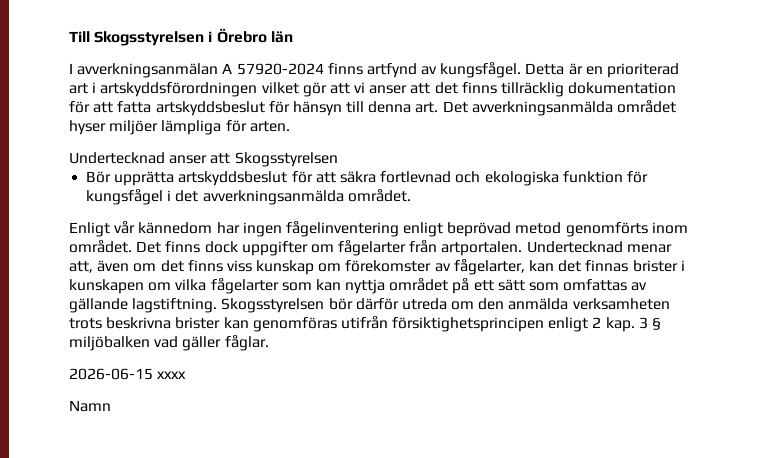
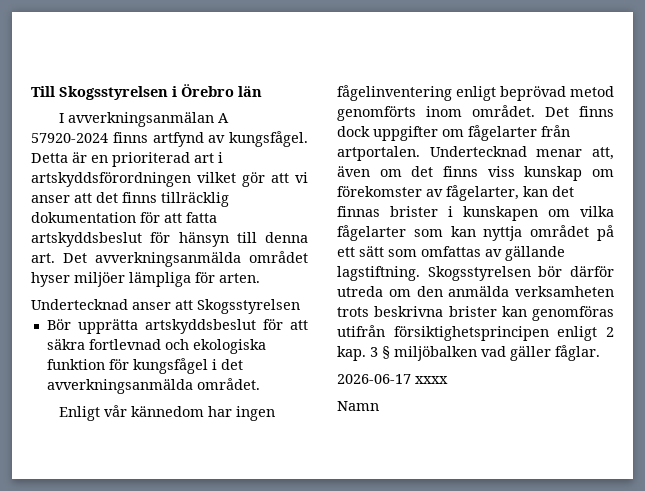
[69,368,153,380] 2026-06-15 -> [337,374,411,384] 2026-06-17

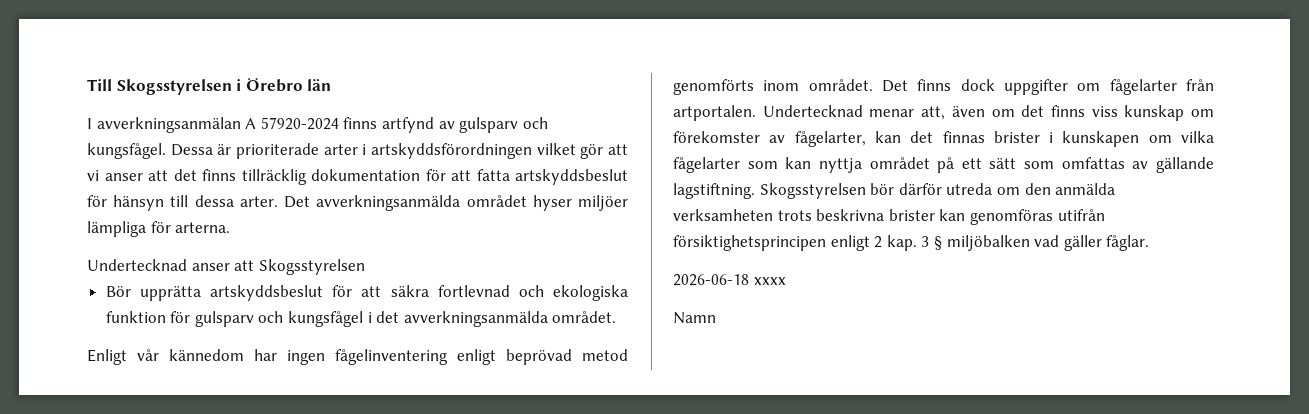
[229,131,308,147] [31,152,214,167] kungsfågel. Detta är en prioriterad art -> [459,117,548,133] [87,143,358,159] gulsparv och kungsfågel. Dessa är prioriterade arter
[265,232,308,243] [31,253,55,263] denna art. -> [194,195,278,207] dessa arter.
[219,273,260,283] arten. -> [175,222,231,233] arterna.
(129, 364) none -> [194,311,284,327] gulsparv och
[337,374,411,384] 2026-06-17 -> [673,274,749,286] 2026-06-18

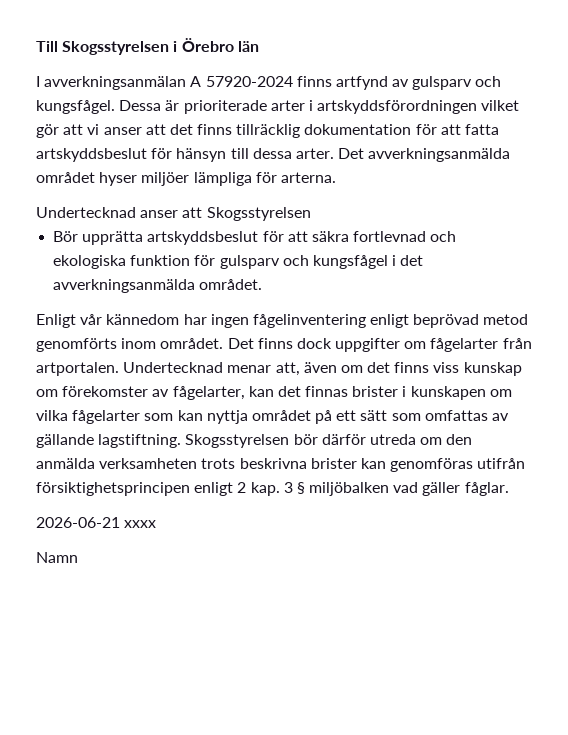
[673,274,749,286] 2026-06-18 -> [36,517,120,528] 2026-06-21

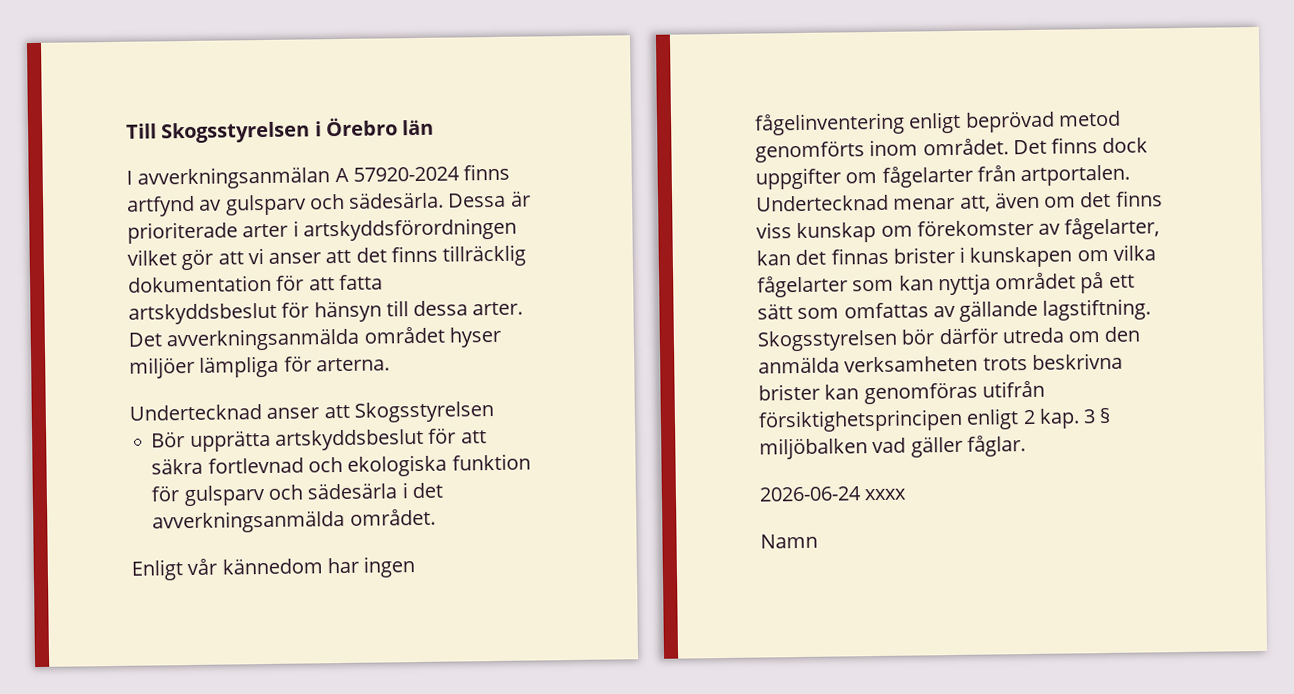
[36,100,115,114] kungsfågel. -> [348,192,445,209] sädesärla.
[312,255,388,269] kungsfågel -> [307,483,398,500] sädesärla
[36,517,120,528] 2026-06-21 -> [759,486,862,502] 2026-06-24

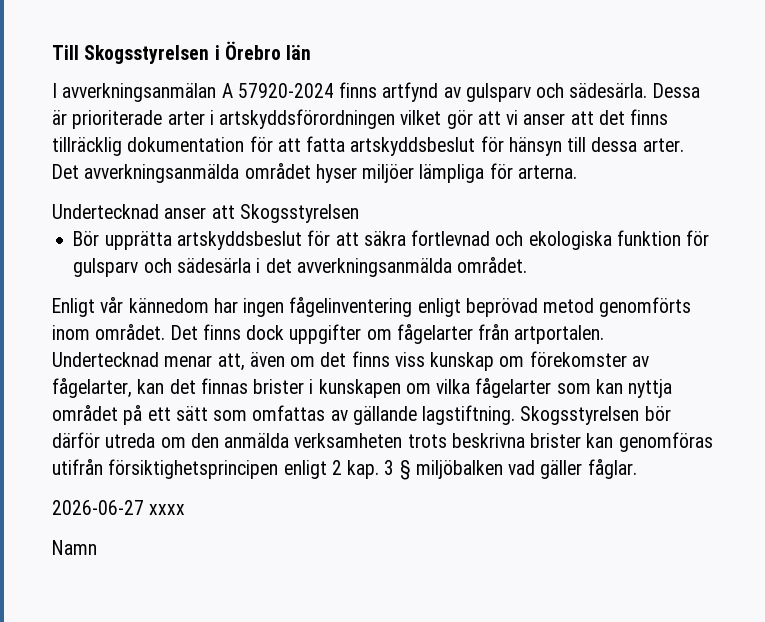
[759,486,862,502] 2026-06-24 -> [52,500,144,515] 2026-06-27

